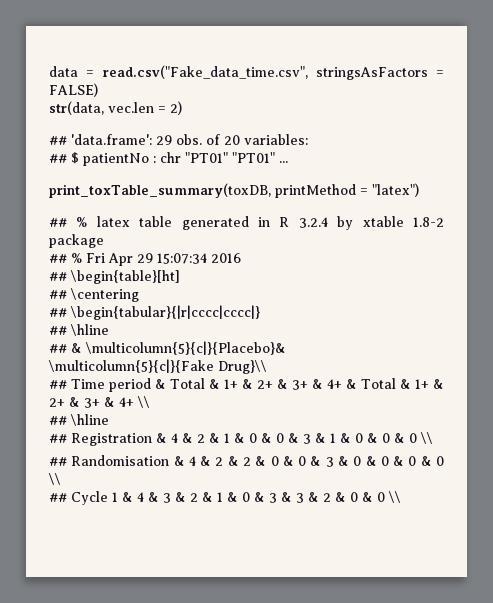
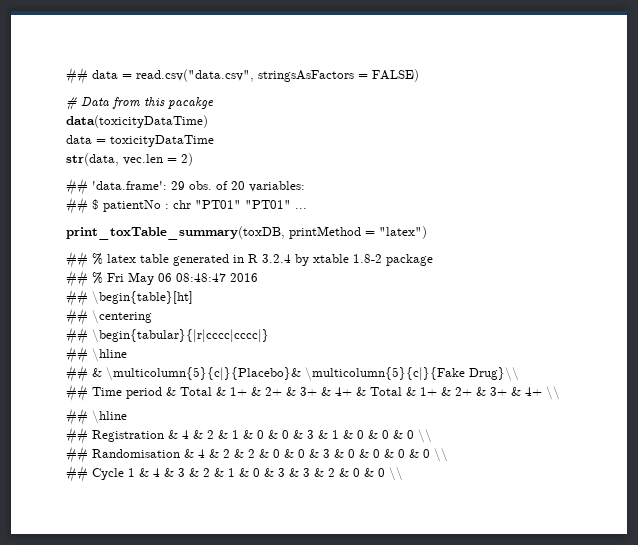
[49,65,308,79] data = read.csv("Fake_data_time.csv", -> [66,67,254,84] ## data = read.csv("data.csv",
(98, 90) none -> [66,97,214,110] [66,115,208,128] [66,135,214,147] // # Data from this pacakge // data(toxicityDataTime) // data = toxicityDataTime
[108,253,207,266] Apr 29 15:07:34 -> [128,272,226,285] May 06 08:48:47

